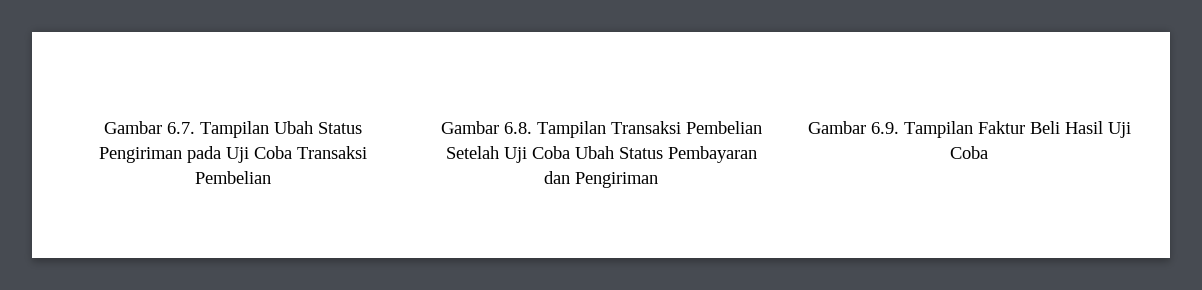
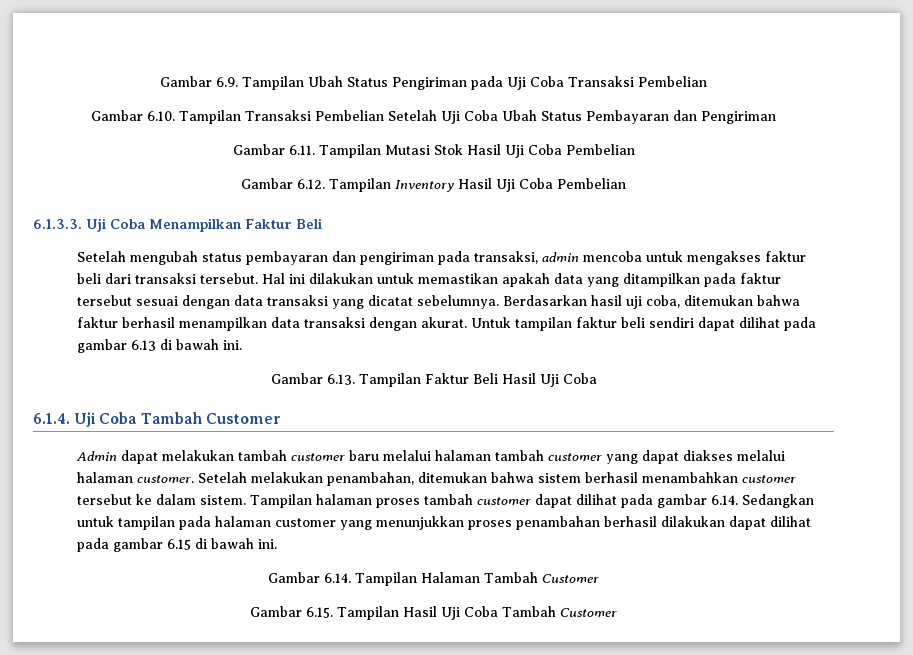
[104,121,195,134] Gambar 6.7. -> [160,76,238,87] Gambar 6.9.
[503,122,532,134] 6.8. -> [147,111,175,121] 6.10.
[870,122,899,134] 6.9. -> [288,144,635,158] [241,178,626,192] [33,218,322,232] [77,251,807,265] [77,273,782,287] [77,295,801,309] [77,317,817,331] [77,339,243,353] [270,373,355,385] 6.11. Tampilan Mutasi Stok Hasil Uji Coba Pembelian // Gambar 6.12. Tampilan Inventory Hasil Uji Coba Pembelian // 6.1.3.3. Uji Coba Menampilkan Faktur Beli // Setelah mengubah status pembayaran dan pengiriman pada transaksi, admin mencoba untuk mengakses faktur beli dari transaksi tersebut. Hal ini dilakukan untuk memastikan apakah data yang ditampilkan pada faktur tersebut sesuai dengan data transaksi yang dicatat sebelumnya. Berdasarkan hasil uji coba, ditemukan bahwa faktur berhasil menampilkan data transaksi dengan akurat. Untuk tampilan faktur beli sendiri dapat dilihat pada gambar 6.13 di bawah ini. // Gambar 6.13.
(988, 152) none -> [33,412,281,427] [76,450,786,464] [77,472,797,486] [77,494,815,508] [77,516,812,530] [77,538,278,552] [268,572,599,586] [250,606,617,620] // 6.1.4. Uji Coba Tambah Customer // Admin dapat melakukan tambah customer baru melalui halaman tambah customer yang dapat diakses melalui halaman customer. Setelah melakukan penambahan, ditemukan bahwa sistem berhasil menambahkan customer tersebut ke dalam sistem. Tampilan halaman proses tambah customer dapat dilihat pada gambar 6.14. Sedangkan untuk tampilan pada halaman customer yang menunjukkan proses penambahan berhasil dilakukan dapat dilihat pada gambar 6.15 di bawah ini. // Gambar 6.14. Tampilan Halaman Tambah Customer // Gambar 6.15. Tampilan Hasil Uji Coba Tambah Customer

